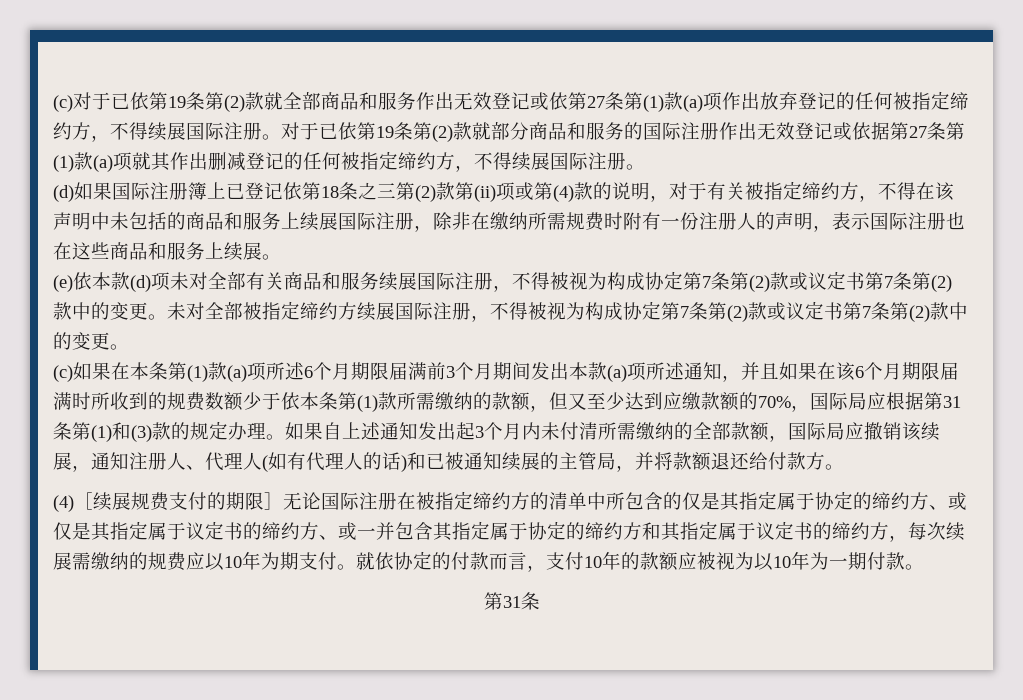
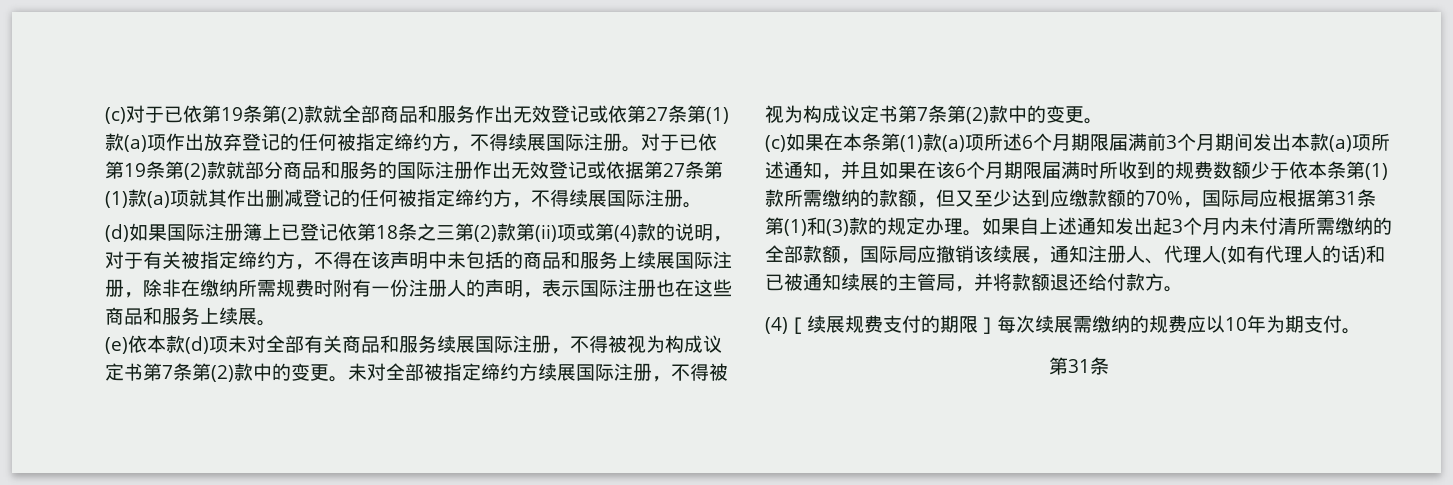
[645,271,808,292] 协定第7条第(2)款或 -> (703, 344) none
[623,301,786,322] 协定第7条第(2)款或 -> (841, 114) none
[283,491,967,511] [53,521,908,542] 无论国际注册在被指定缔约方的清单中所包含的仅是其指定属于协定的缔约方、或仅是其指定属于议定书的缔约方、或一并包含其指定属于协定的缔约方和其指定属于议定书的缔约方， -> (997, 325) none
[356,551,924,572] 就依协定的付款而言，支付10年的款额应被视为以10年为一期付款。 -> (1361, 331) none

